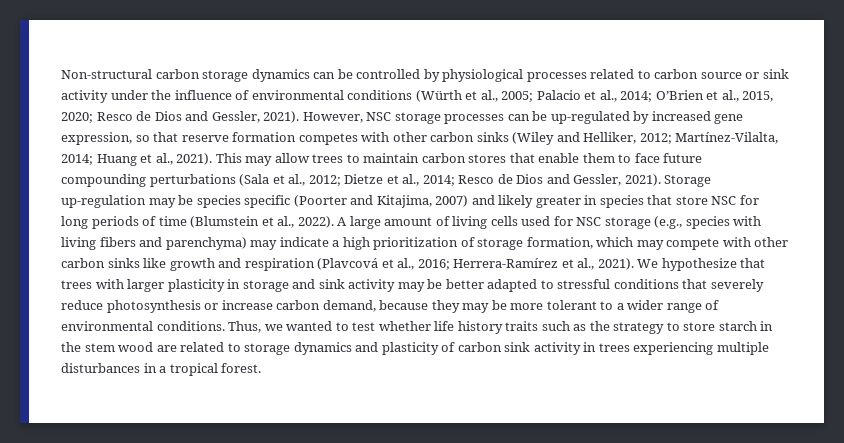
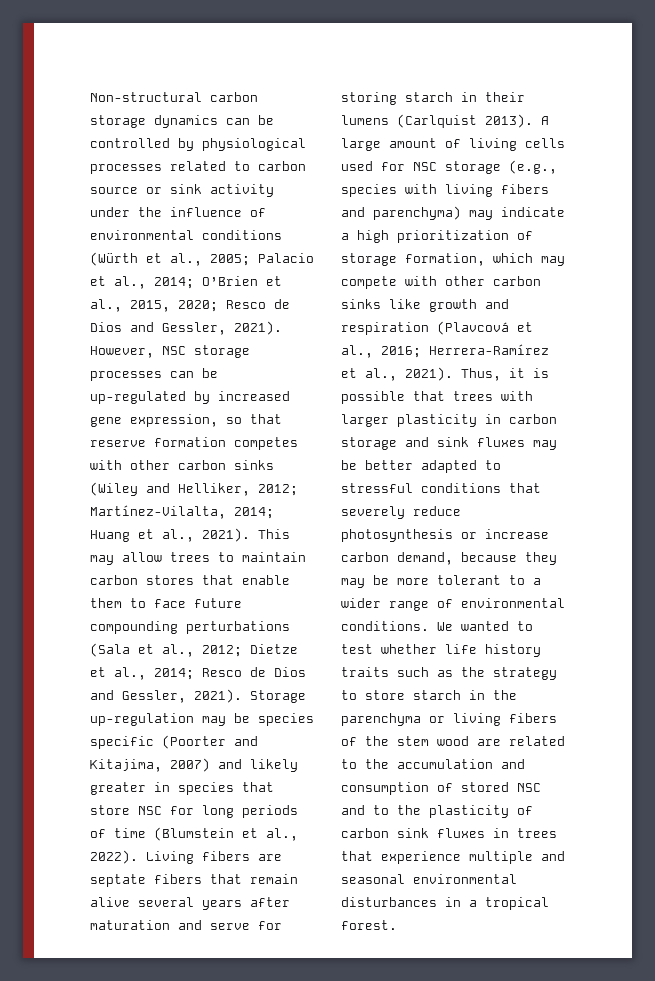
(334, 222) none -> [146,851,282,864] [90,874,298,887] [90,897,290,910] [90,920,282,930] [341,92,525,105] [341,114,533,128] Living fibers are septate fibers that remain alive several years after maturation and serve for storing starch in their lumens (Carlquist 2013).
[637,258,737,271] We hypothesize -> [461,368,549,381] [341,391,405,404] Thus, it is possible
(241, 284) none -> [509,414,557,424] carbon
[348,279,396,292] activity -> [477,437,525,447] fluxes
[228,321,283,333] Thus, we -> [437,622,453,631] We
(81, 347) none -> [341,713,557,726] [341,736,389,746] parenchyma or living fibers of the
[244,342,379,355] storage dynamics and -> [365,759,525,769] [341,782,541,795] [341,805,421,815] the accumulation and consumption of stored NSC and to the
[533,342,581,355] activity -> [437,828,485,838] fluxes
[633,342,769,355] experiencing multiple -> [341,851,565,864] [341,874,517,884] that experience multiple and seasonal environmental

